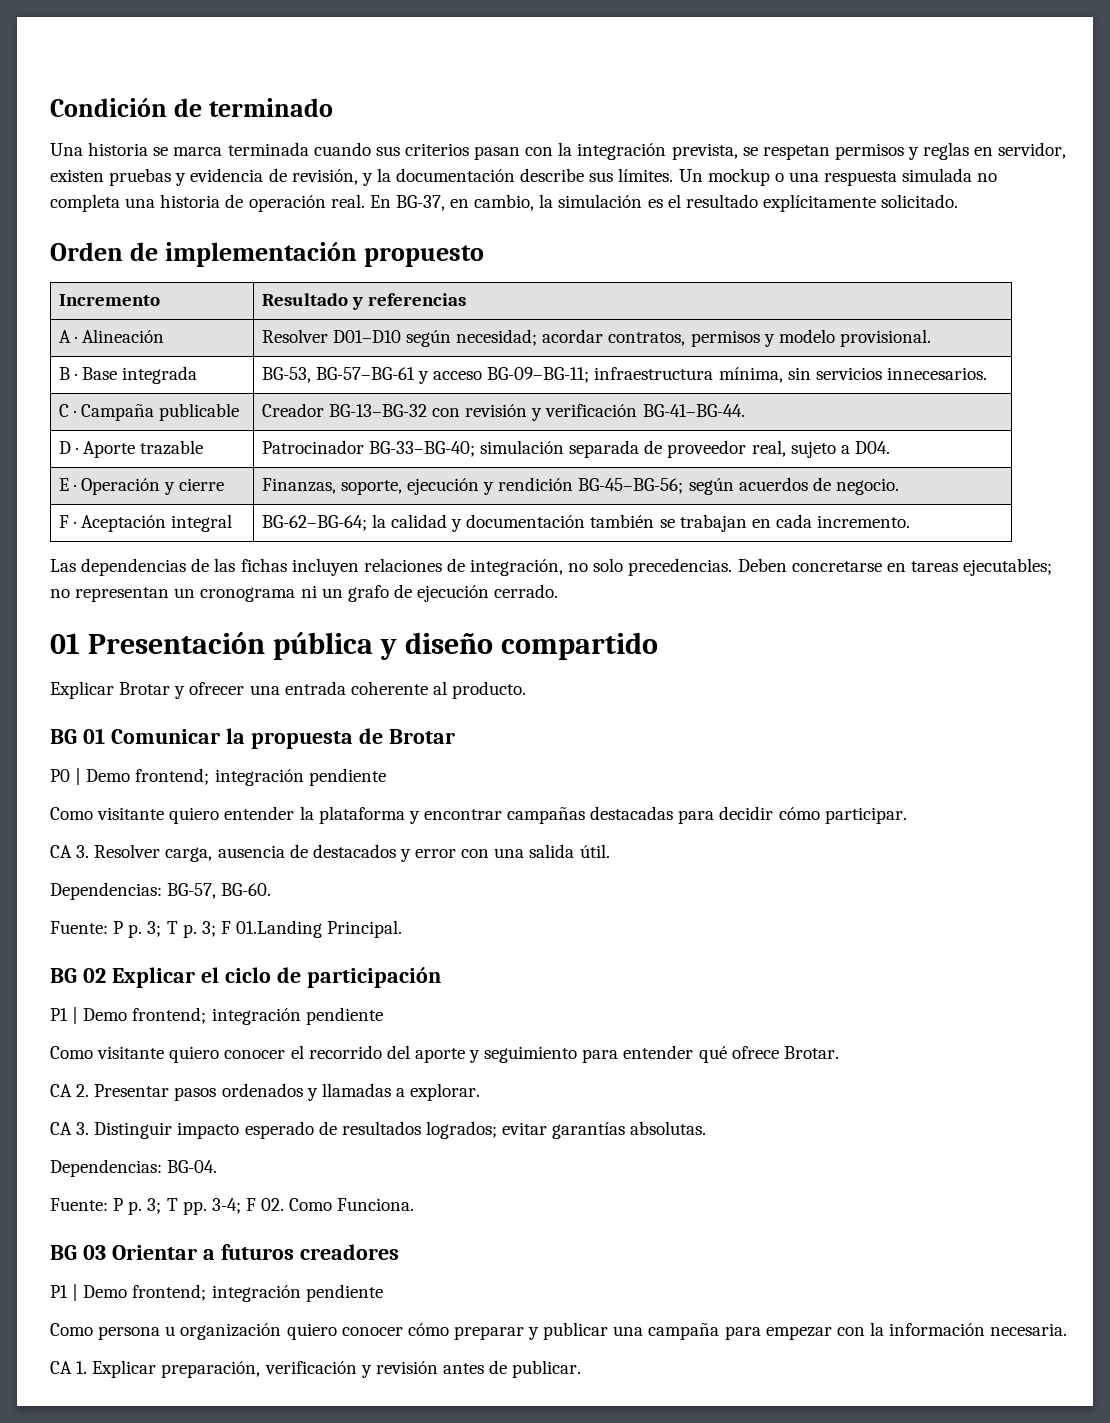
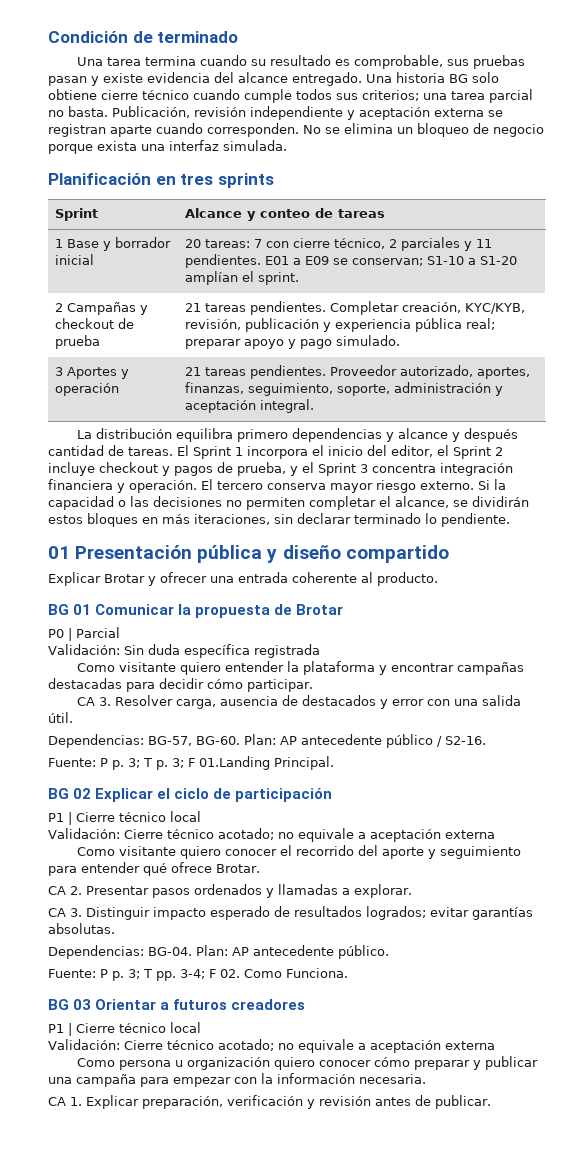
[88,142,1067,160] [50,168,998,186] [50,194,959,212] [50,242,484,267] [58,294,160,306] [261,293,467,310] [58,329,165,343] [261,329,931,347] [58,366,198,384] [261,367,987,384] [58,403,240,421] [261,403,745,421] [58,440,204,458] [261,440,890,458] [58,478,225,495] [261,477,899,495] [58,514,233,532] [261,514,911,532] [50,558,1053,576] [50,584,559,602] historia se marca terminada cuando sus criterios pasan con la integración prevista, se respetan permisos y reglas en servidor, existen pruebas y evidencia de revisión, y la documentación describe sus límites. Un mockup o una respuesta simulada no completa una historia de operación real. En BG-37, en cambio, la simulación es el resultado explícitamente solicitado. // Orden de implementación propuesto // Incremento | Resultado y referencias // A · Alineación | Resolver D01–D10 según necesidad; acordar contratos, permisos y modelo provisional. // B · Base integrada | BG-53, BG-57–BG-61 y acceso BG-09–BG-11; infraestructura mínima, sin servicios innecesarios. // C · Campaña publicable | Creador BG-13–BG-32 con revisión y verificación BG-41–BG-44. // D · Aporte trazable | Patrocinador BG-33–BG-40; simulación separada de proveedor real, sujeto a D04. // E · Operación y cierre | Finanzas, soporte, ejecución y rendición BG-45–BG-56; según acuerdos de negocio. // F · Aceptación integral | BG-62–BG-64; la calidad y documentación también se trabajan en cada incremento. // Las dependencias de las fichas incluyen relaciones de integración, no solo precedencias. Deben concretarse en tareas ejecutables; no representan un cronograma ni un grafo de ejecución cerrado. -> [106,55,525,69] [48,72,499,86] [48,89,533,103] [48,106,503,120] [48,123,544,137] [48,140,287,154] [48,173,274,188] [55,208,99,221] [185,208,386,221] [55,237,172,251] [55,254,95,265] [185,237,493,251] [185,254,518,268] [185,271,300,285] [55,302,149,315] [55,318,135,329] [55,335,101,349] [185,301,526,315] [185,318,496,332] [185,335,401,349] [55,367,130,379] [55,383,120,396] [185,365,531,379] [185,382,504,396] [185,399,315,413] [76,428,518,442] [48,445,503,459] [48,462,513,476] [48,479,506,493] [48,496,529,510] [48,513,510,527] tarea termina cuando su resultado es comprobable, sus pruebas pasan y existe evidencia del alcance entregado. Una historia BG solo obtiene cierre técnico cuando cumple todos sus criterios; una tarea parcial no basta. Publicación, revisión independiente y aceptación externa se registran aparte cuando corresponden. No se elimina un bloqueo de negocio porque exista una interfaz simulada. // Planificación en tres sprints // Sprint | Alcance y conteo de tareas // 1 Base y borrador inicial | 20 tareas: 7 con cierre técnico, 2 parciales y 11 pendientes. E01 a E09 se conservan; S1-10 a S1-20 amplían el sprint. // 2 Campañas y checkout de prueba | 21 tareas pendientes. Completar creación, KYC/KYB, revisión, publicación y experiencia pública real; preparar apoyo y pago simulado. // 3 Aportes y operación | 21 tareas pendientes. Proveedor autorizado, aportes, finanzas, seguimiento, soporte, administración y aceptación integral. // La distribución equilibra primero dependencias y alcance y después cantidad de tareas. El Sprint 1 incorpora el inicio del editor, el Sprint 2 incluye checkout y pagos de prueba, y el Sprint 3 concentra integración financiera y operación. El tercero conserva mayor riesgo externo. Si la capacidad o las decisiones no permiten completar el alcance, se dividirán estos bloques en más iteraciones, sin declarar terminado lo pendiente.
[86,768,386,786] Demo frontend; integración pendiente -> [76,627,120,638] [48,644,320,658] Parcial // Validación: Sin duda específica registrada
(272, 889) none -> [244,734,486,748] Plan: AP antecedente público / S2-16.
[83,1007,383,1025] Demo frontend; integración pendiente -> [76,811,201,822] [48,828,495,842] Cierre técnico local // Validación: Cierre técnico acotado; no equivale a aceptación externa
(218, 1166) none -> [196,945,389,959] Plan: AP antecedente público.
[83,1284,383,1302] Demo frontend; integración pendiente -> [76,1022,201,1033] [48,1039,495,1053] Cierre técnico local // Validación: Cierre técnico acotado; no equivale a aceptación externa

